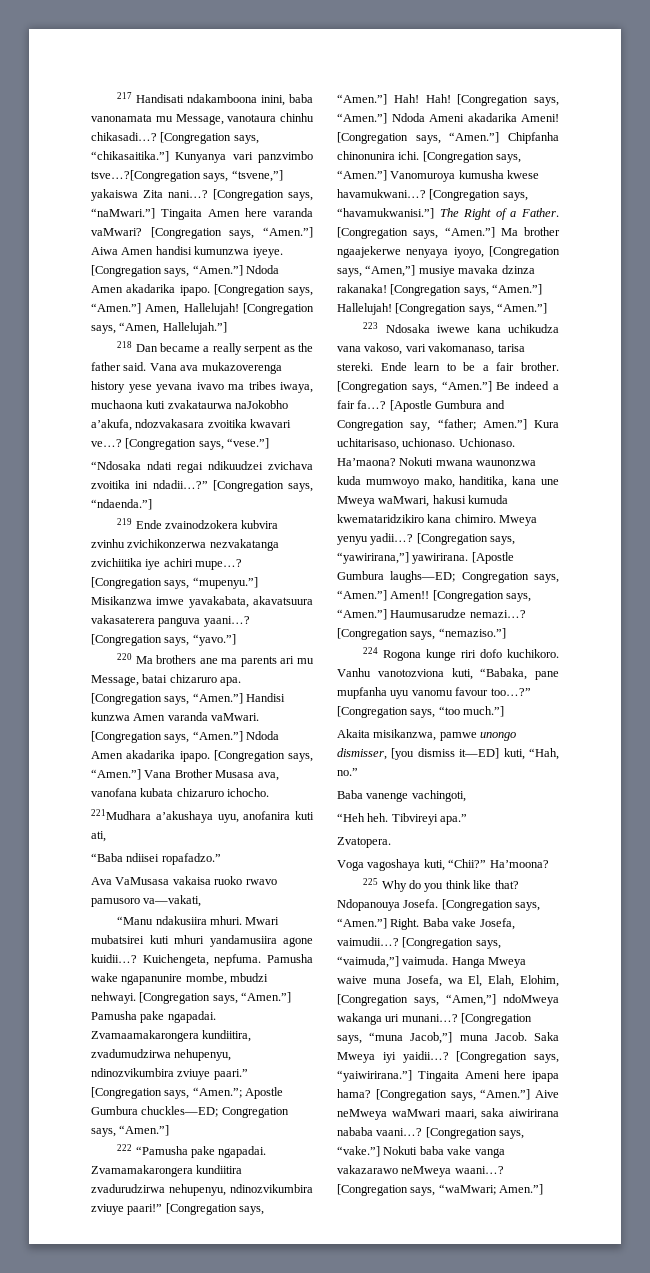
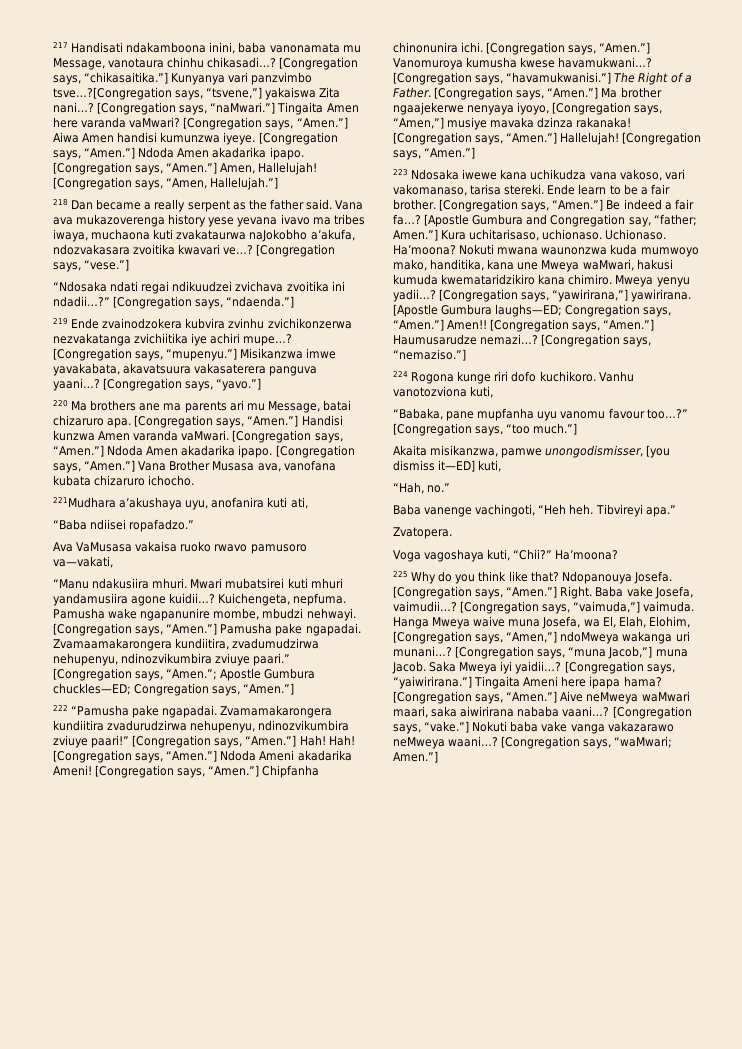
[337,458,396,466] Ha’maona? -> [393,245,456,255] Ha’moona?
(473, 674) none -> (494, 392) //
[480,732,517,741] [337,748,387,760] unongo dismisser, -> [545,445,644,458] unongodismisser,
(525, 754) none -> (502, 466) //
(466, 796) // -> (536, 510) none

